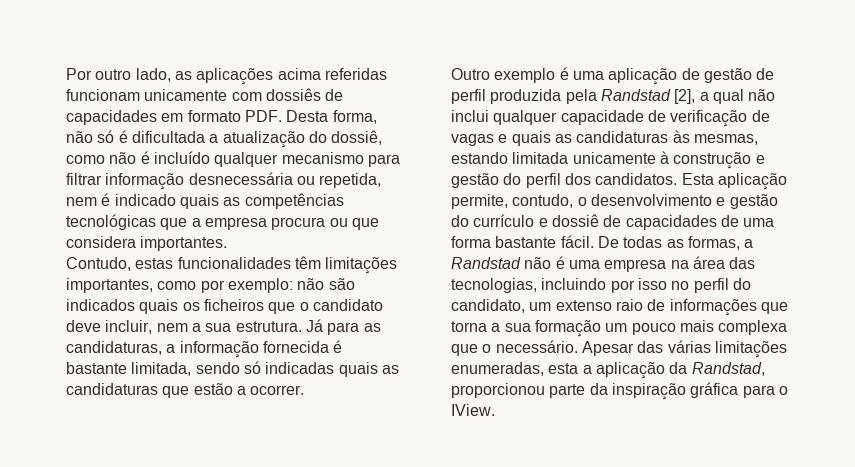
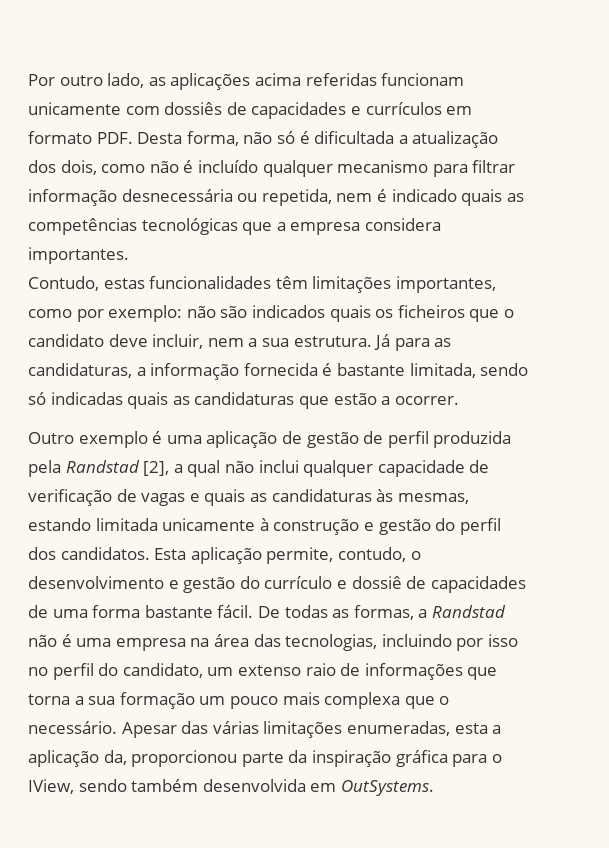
(157, 117) none -> [350,102,442,115] e currículos
[308,130,383,145] do dossiê, -> [28,160,97,175] dos dois,
[271,217,379,230] procura ou que -> (361, 228) none
[669,362,765,376] da Randstad, -> [103,750,127,765] da,
[451,404,495,416] IView. -> [28,779,434,796] IView, sendo também desenvolvida em OutSystems.

